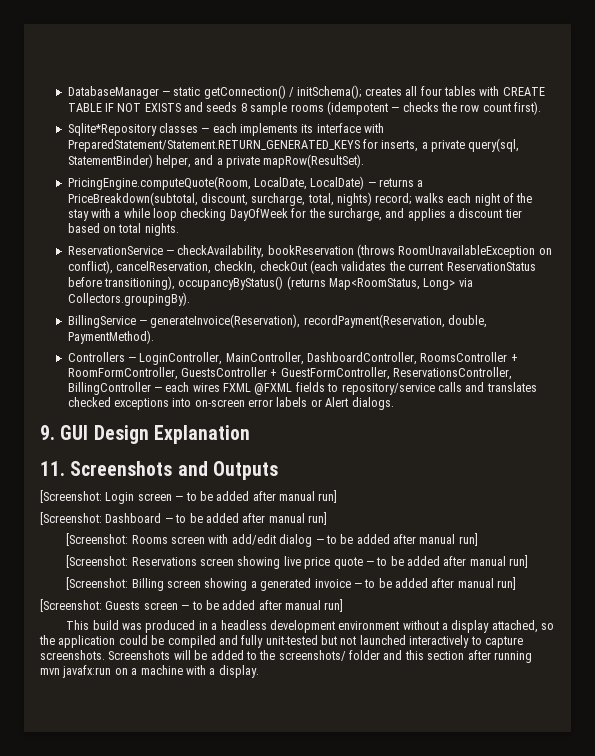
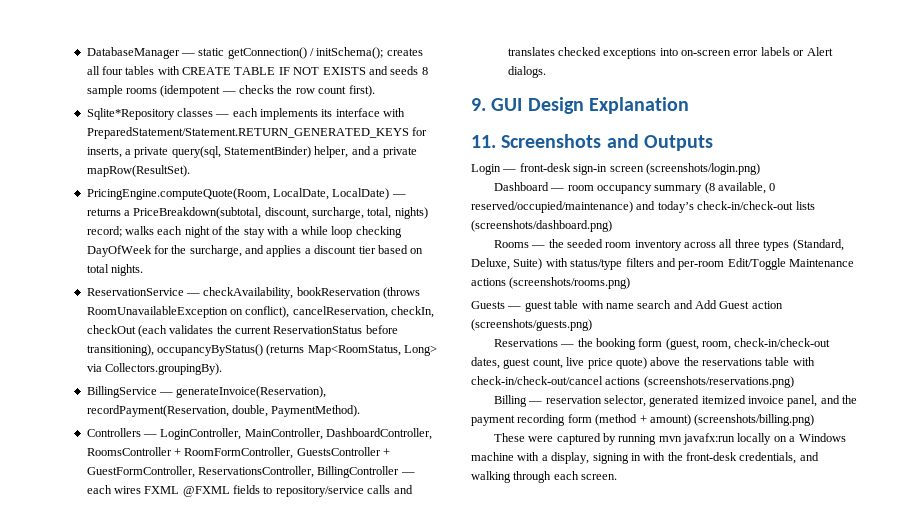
[40,490,338,504] [40,512,327,525] [66,533,478,547] [66,555,529,569] [66,577,517,591] [40,599,344,612] [66,620,555,633] [39,635,523,648] [40,650,491,661] [Screenshot: Login screen — to be added after manual run] // [Screenshot: Dashboard — to be added after manual run] // [Screenshot: Rooms screen with add/edit dialog — to be added after manual run] // [Screenshot: Reservations screen showing live price quote — to be added after manual run] // [Screenshot: Billing screen showing a generated invoice — to be added after manual run] // [Screenshot: Guests screen — to be added after manual run] // This build was produced in a headless development environment without a display attached, so the application could be compiled and fully unit-tested but not launched interactively to capture screenshots. Screenshots will be added to the screenshots/ folder and this section after -> [471,163,760,175] [493,182,776,194] [471,201,815,213] [471,220,612,232] [493,239,844,251] [471,258,854,270] [471,277,631,289] [471,300,783,312] [471,319,592,331] [493,338,831,350] [471,357,815,369] [471,376,794,388] [493,395,858,407] [471,414,815,426] [493,433,616,445] Login — front-desk sign-in screen (screenshots/login.png) // Dashboard — room occupancy summary (8 available, 0 reserved/occupied/maintenance) and today’s check-in/check-out lists (screenshots/dashboard.png) // Rooms — the seeded room inventory across all three types (Standard, Deluxe, Suite) with status/type filters and per-room Edit/Toggle Maintenance actions (screenshots/rooms.png) // Guests — guest table with name search and Add Guest action (screenshots/guests.png) // Reservations — the booking form (guest, room, check-in/check-out dates, guest count, live price quote) above the reservations table with check-in/check-out/cancel actions (screenshots/reservations.png) // Billing — reservation selector, generated itemized invoice panel, and the payment recording form (method + amount) (screenshots/billing.png) // These were captured by
(112, 671) none -> [737,433,772,445] locally
(138, 671) none -> [798,433,846,442] Windows
[218,665,259,678] display. -> [551,452,819,464] [471,471,618,483] display, signing in with the front-desk credentials, and walking through each screen.

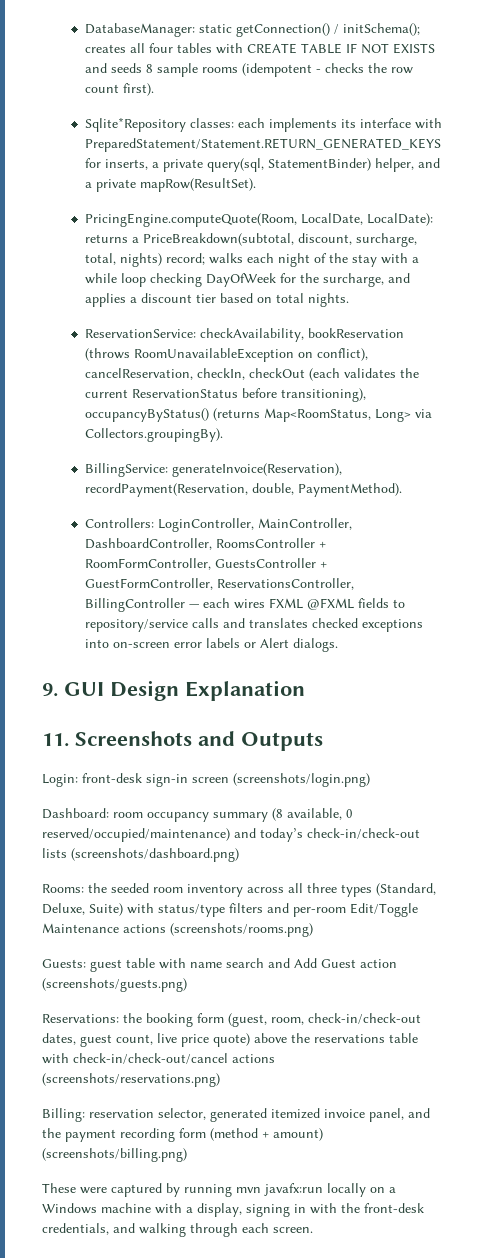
[86,47,195,59] DatabaseManager — -> [84,23,195,37] DatabaseManager:
[221,91,236,94] — -> [315,69,321,73] -
[176,108,230,117] classes — -> [189,118,234,128] classes:
[332,188,406,200] LocalDate) — -> [366,213,433,226] LocalDate):
[86,288,200,296] ReservationService — -> [84,329,196,338] ReservationService:
[86,386,173,398] BillingService — -> [84,463,168,477] BillingService:
[86,428,157,437] Controllers — -> [84,518,154,528] Controllers:
[471,164,517,175] Login — -> [42,774,78,787] Login:
[493,182,565,191] Dashboard — -> [42,808,109,819] Dashboard:
[493,240,546,248] Rooms — -> [42,884,84,893] Rooms:
[471,301,522,309] Guests — -> [42,959,86,968] Guests:
[493,339,575,347] Reservations — -> [42,1014,119,1023] Reservations:
[493,395,543,407] Billing — -> [42,1108,85,1122] Billing:

